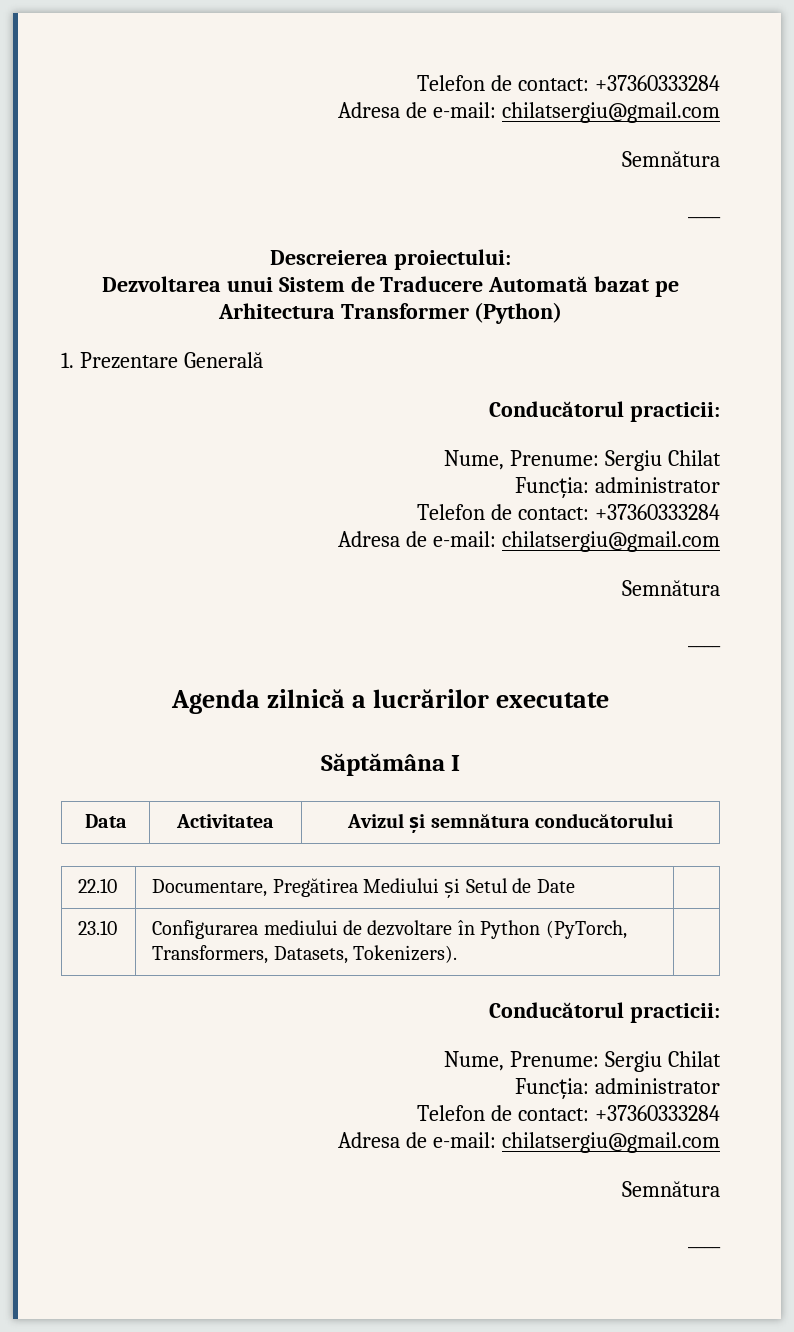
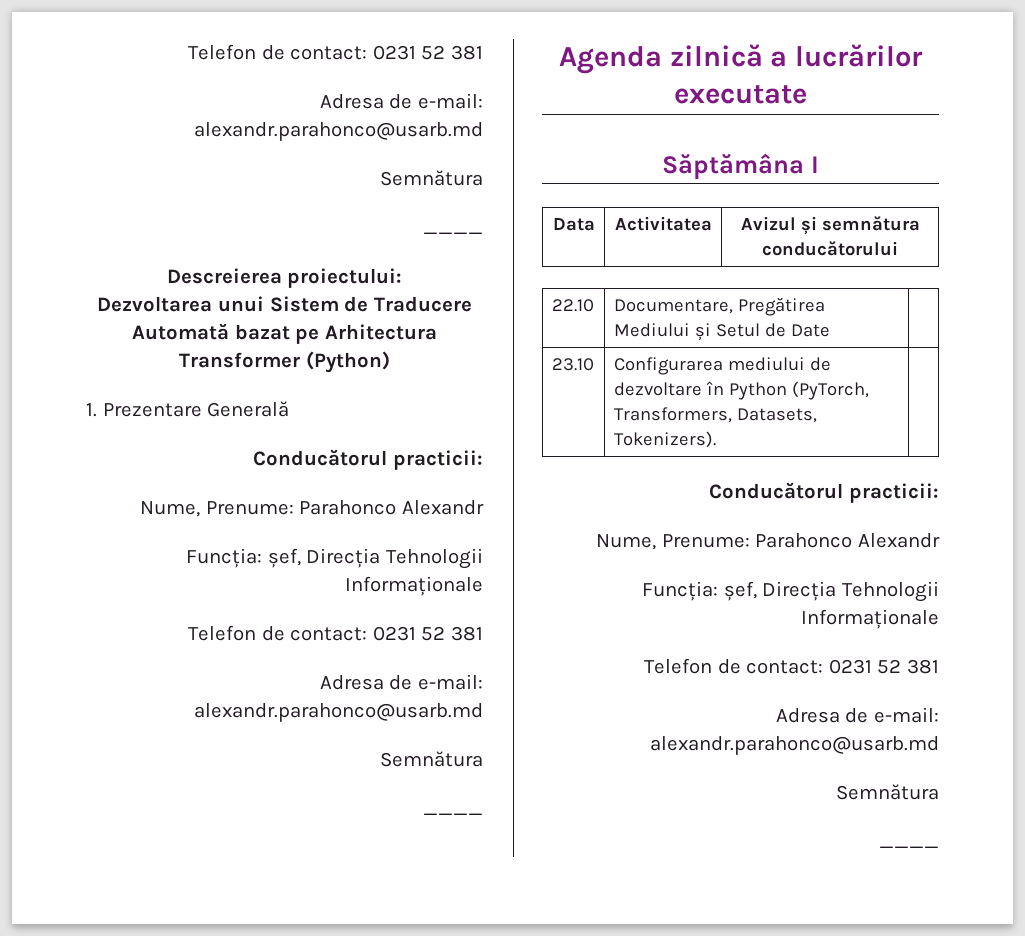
[417,75,720,91] [338,102,720,123] Telefon de contact: +37360333284 // Adresa de e-mail: chilatsergiu@gmail.com -> [188,44,484,60] [319,93,484,109] [194,122,483,141] Telefon de contact: 0231 52 381 // Adresa de e-mail: alexandr.parahonco@usarb.md
[605,450,722,471] [515,477,720,498] [417,504,720,520] [338,531,720,552] Sergiu Chilat // Funcția: administrator // Telefon de contact: +37360333284 // Adresa de e-mail: chilatsergiu@gmail.com -> [299,500,484,515] [186,548,483,569] [345,576,483,596] [188,625,484,641] [319,674,484,690] [194,703,483,722] Parahonco Alexandr // Funcția: șef, Direcția Tehnologii Informaționale // Telefon de contact: 0231 52 381 // Adresa de e-mail: alexandr.parahonco@usarb.md
[605,1051,722,1072] [515,1078,720,1099] [417,1105,720,1121] [338,1132,720,1153] Sergiu Chilat // Funcția: administrator // Telefon de contact: +37360333284 // Adresa de e-mail: chilatsergiu@gmail.com -> [755,533,940,548] [642,581,939,602] [801,609,939,629] [644,658,939,674] [775,707,939,723] [650,736,939,755] Parahonco Alexandr // Funcția: șef, Direcția Tehnologii Informaționale // Telefon de contact: 0231 52 381 // Adresa de e-mail: alexandr.parahonco@usarb.md

